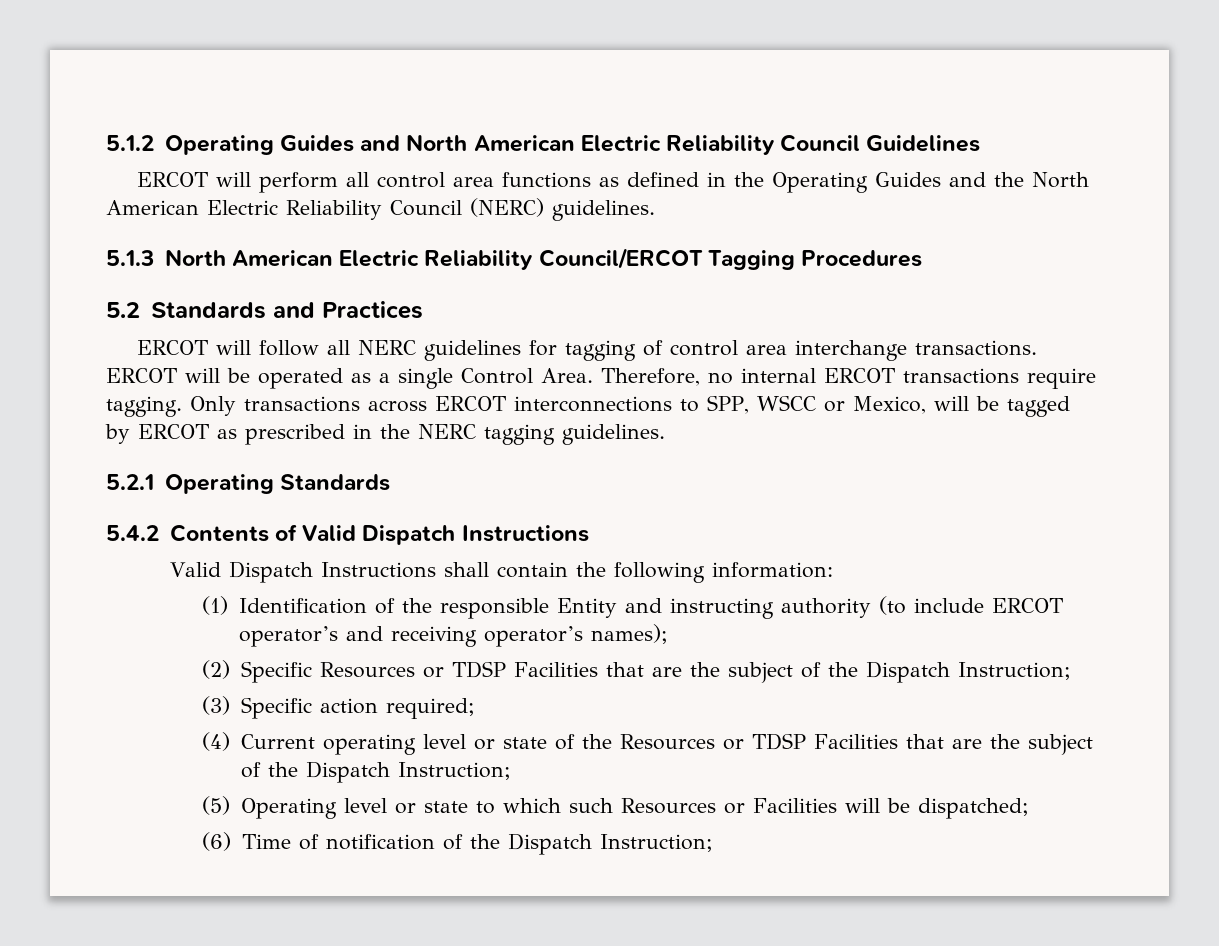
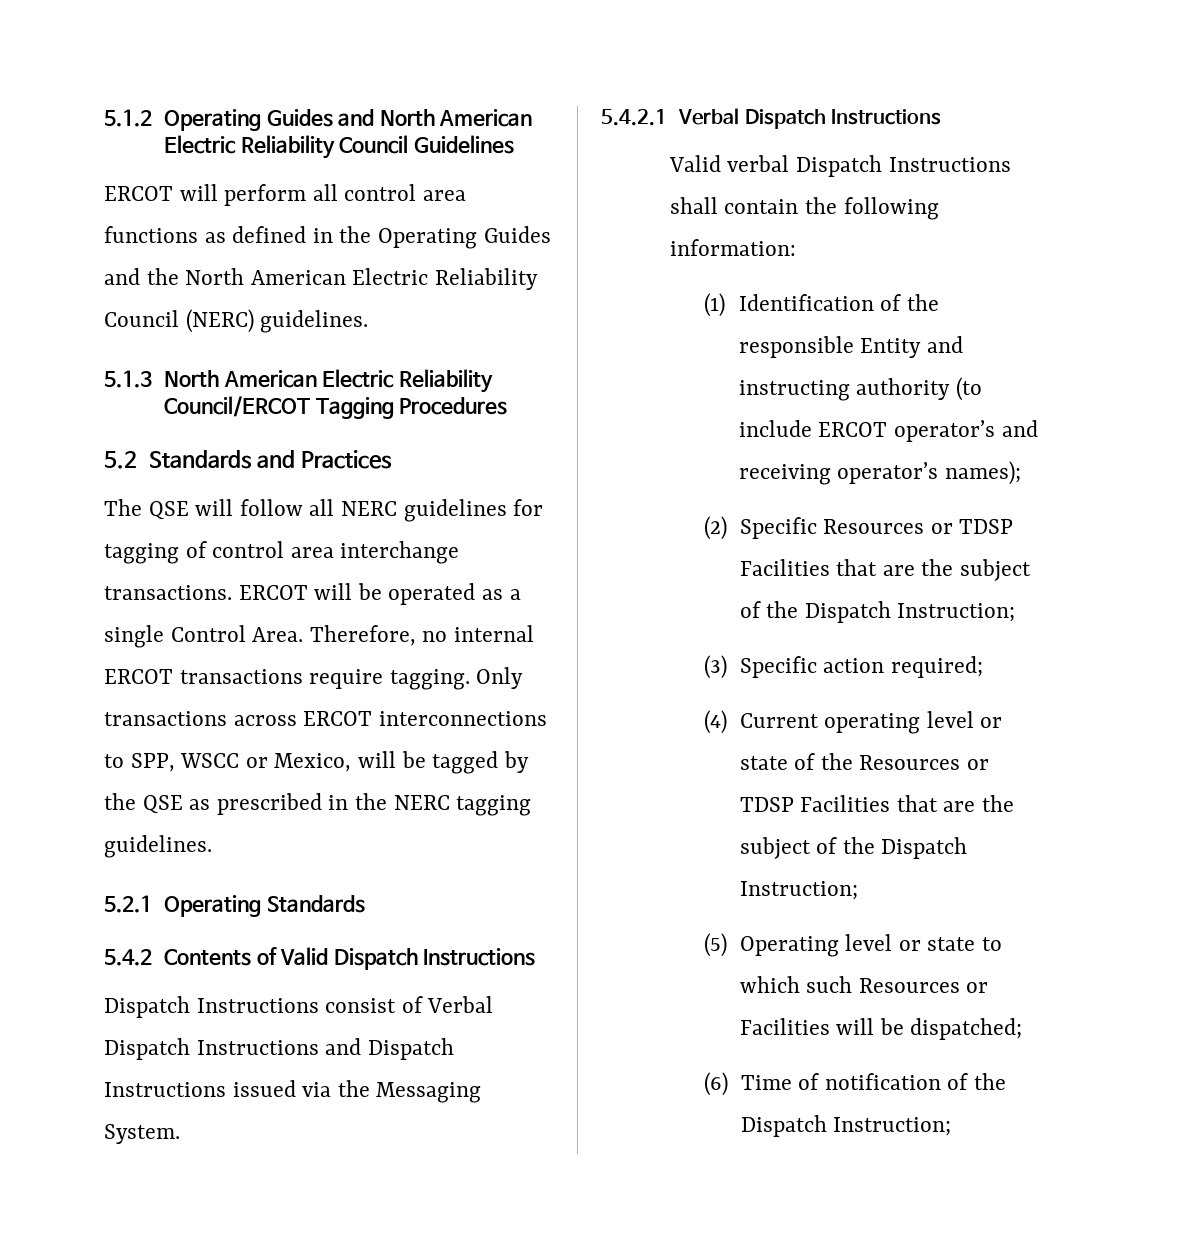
[137,340,209,355] ERCOT -> [104,499,189,520] The QSE
[138,424,209,439] ERCOT -> [104,793,183,814] the QSE
[169,562,221,577] // Valid -> [104,996,494,1018] [104,1038,454,1060] [104,1080,482,1103] [104,1124,180,1144] [601,108,941,129] [668,155,790,172] // Dispatch Instructions consist of Verbal Dispatch Instructions and Dispatch Instructions issued via the Messaging System. // 5.4.2.1 Verbal Dispatch Instructions // Valid verbal

